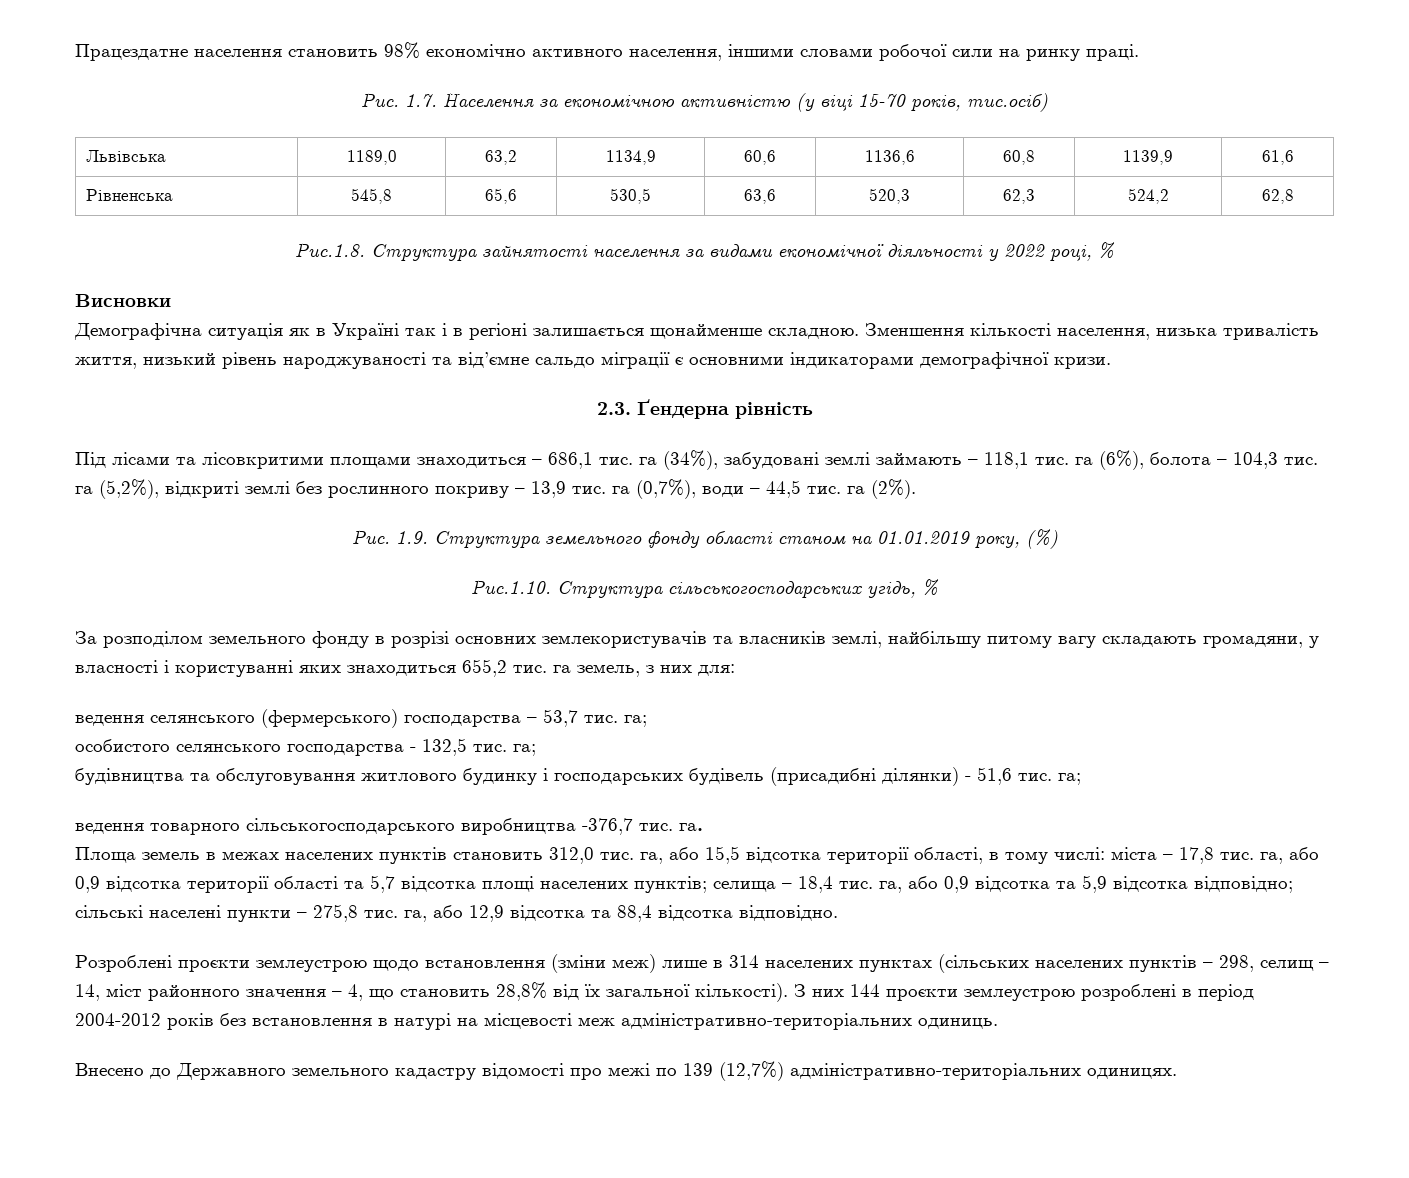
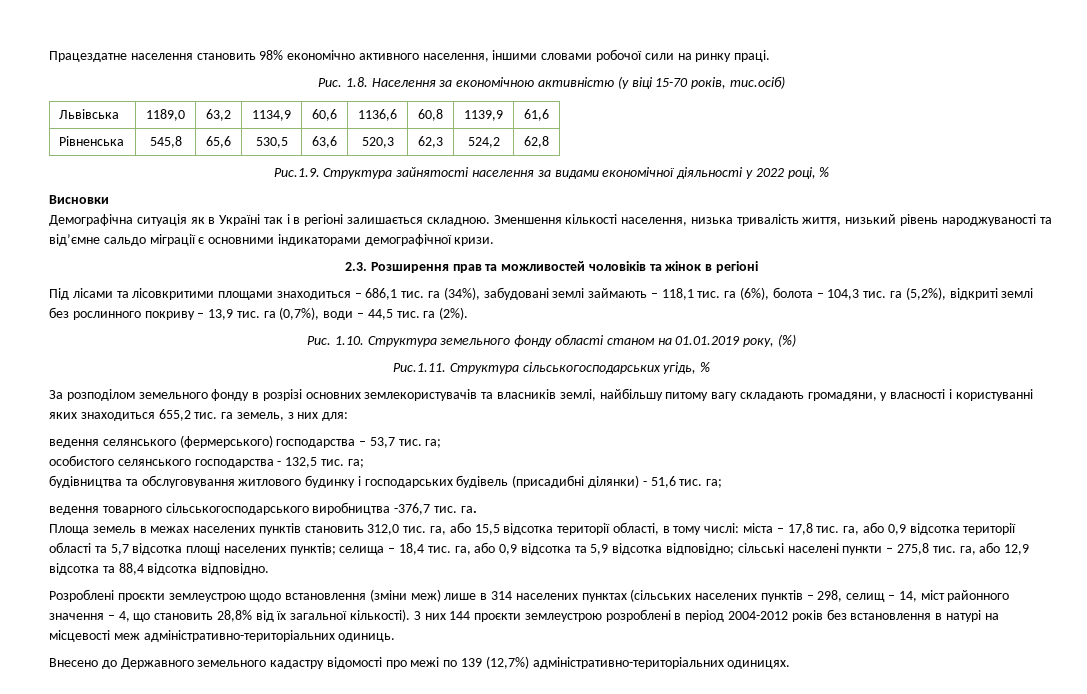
[405,94,437,107] 1.7. -> [345,77,368,87] 1.8.
[295,243,365,257] Рис.1.8. -> [273,168,320,177] Рис.1.9.
[650,324,762,339] щонайменше -> (424, 220) none
[636,399,813,419] Ґендерна рівність -> [370,261,759,273] Розширення прав та можливостей чоловіків та жінок в регіоні
[395,531,428,544] 1.9. -> [334,336,364,345] 1.10.
[471,580,551,594] Рис.1.10. -> [392,363,446,372] Рис.1.11.

